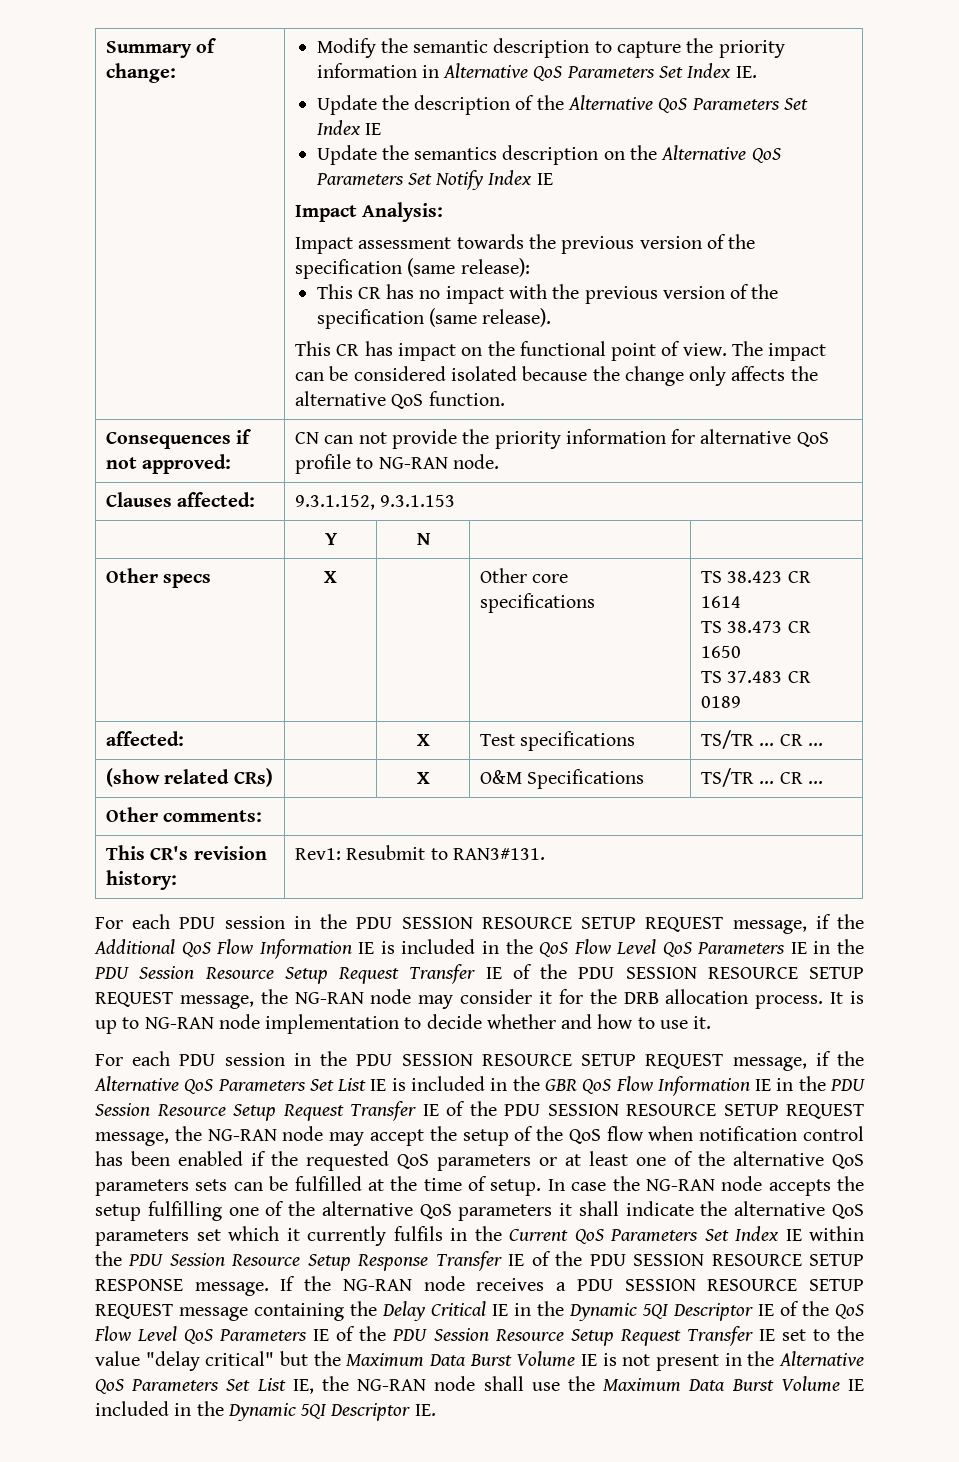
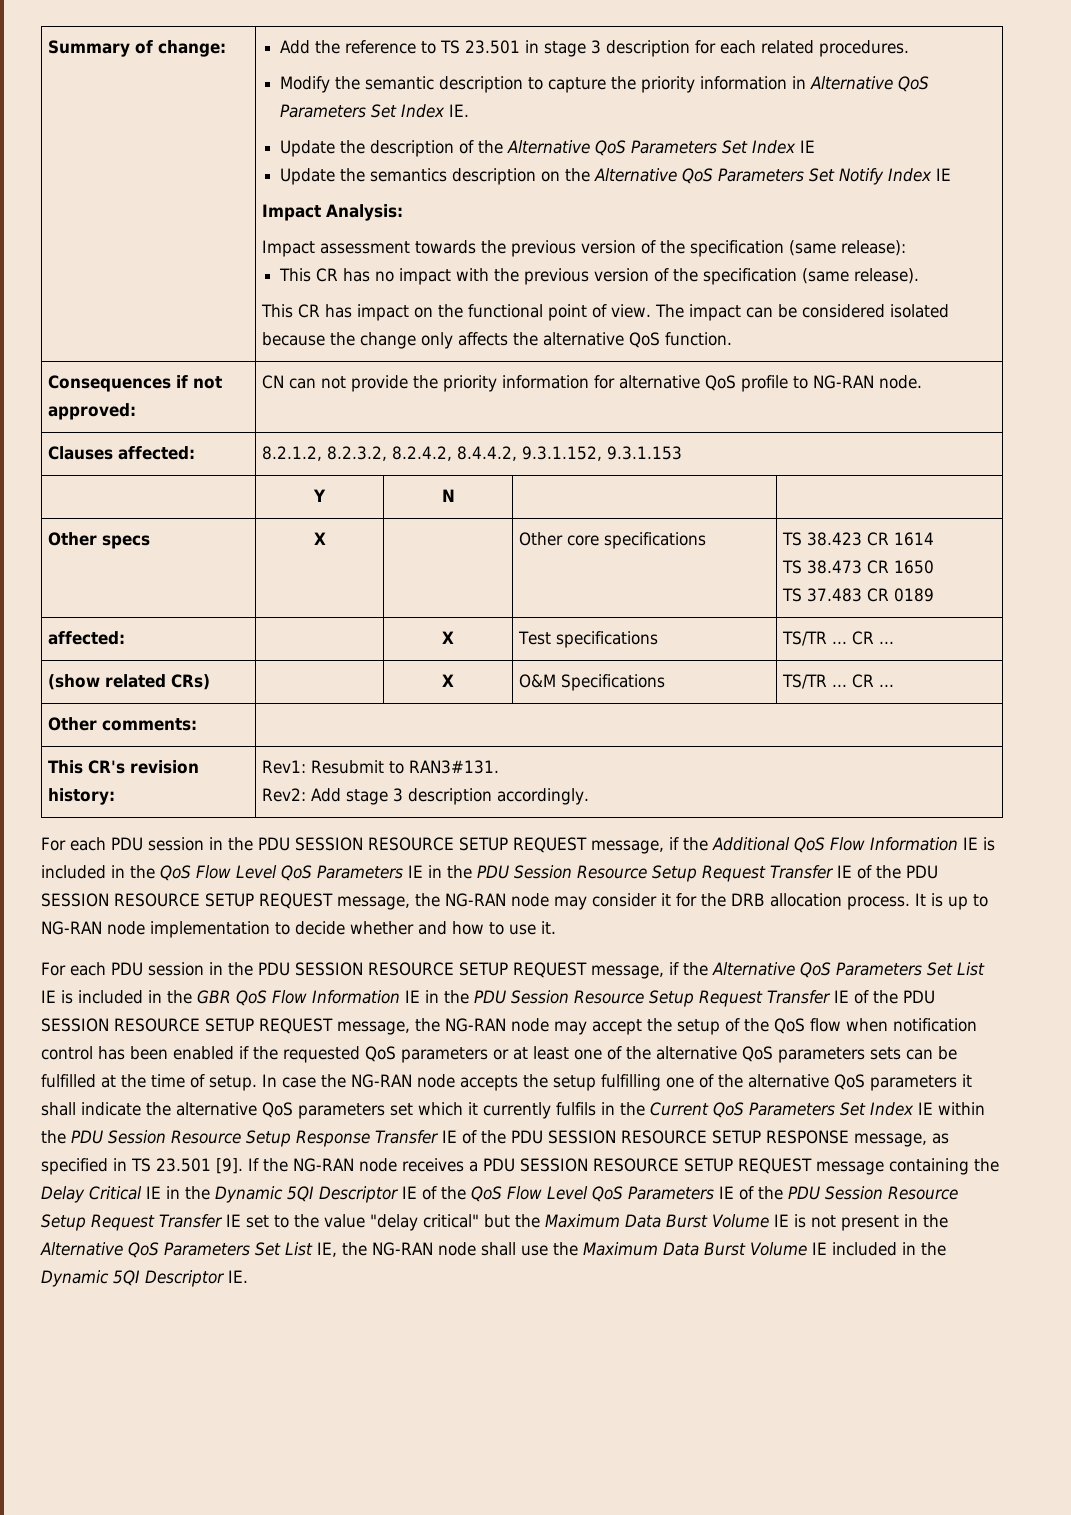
(177, 73) none -> [280,40,910,57] Add the reference to TS 23.501 in stage 3 description for each related procedures. //
(256, 499) none -> [262,446,518,461] 8.2.1.2, 8.2.3.2, 8.2.4.2, 8.4.4.2,
(545, 854) none -> [262,788,590,805] // Rev2: Add stage 3 description accordingly.
[194,1282,269,1296] message. -> [853,1133,949,1147] [41,1158,243,1175] message, as specified in TS 23.501 [9].

